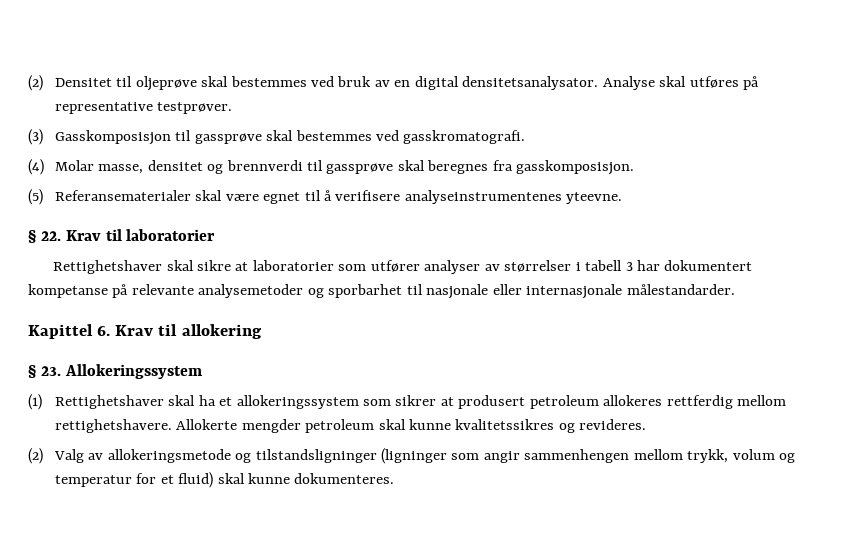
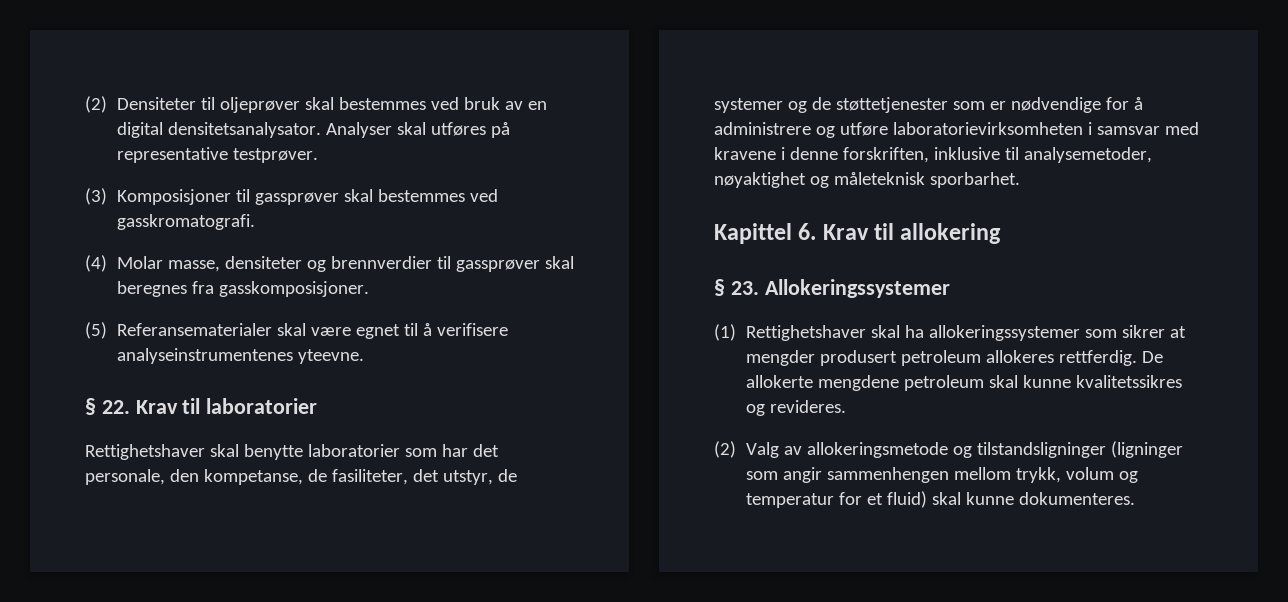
[28,75,197,91] (2) Densitet til oljeprøve -> [85,96,300,113] (2) Densiteter til oljeprøver
[602,76,655,90] Analyse -> [325,122,392,138] Analyser
[54,130,262,145] Gasskomposisjon til gassprøve -> [116,189,339,205] Komposisjoner til gassprøver
[147,160,394,174] densitet og brennverdi til gassprøve -> [224,256,540,272] densiteter og brennverdier til gassprøver
[516,160,635,175] gasskomposisjon. -> [218,281,369,297] gasskomposisjoner.
[196,260,753,274] [28,284,735,299] sikre at laboratorier som utfører analyser av størrelser i tabell 3 har dokumentert kompetanse på relevante analysemetoder og sporbarhet til nasjonale eller internasjonale målestandarder. -> [243,444,499,460] [85,469,517,485] [714,97,1143,113] [714,122,1199,138] [714,147,1152,163] [714,172,1020,188] benytte laboratorier som har det personale, den kompetanse, de fasiliteter, det utstyr, de systemer og de støttetjenester som er nødvendige for å administrere og utføre laboratorievirksomheten i samsvar med kravene i denne forskriften, inklusive til analysemetoder, nøyaktighet og måleteknisk sporbarhet.
[64,364,202,379] Allokeringssystem -> [764,279,950,298] Allokeringssystemer
[219,395,359,409] et allokeringssystem -> [928,325,1080,341] allokeringssystemer
(454, 401) none -> [745,350,815,366] mengder
[666,395,787,409] [54,419,301,433] rettferdig mellom rettighetshavere. Allokerte mengder -> [1058,350,1163,366] [745,375,899,391] rettferdig. De allokerte mengdene

